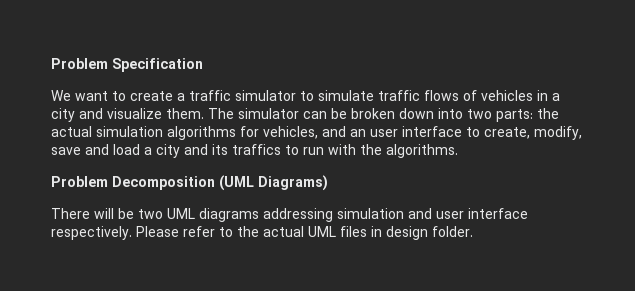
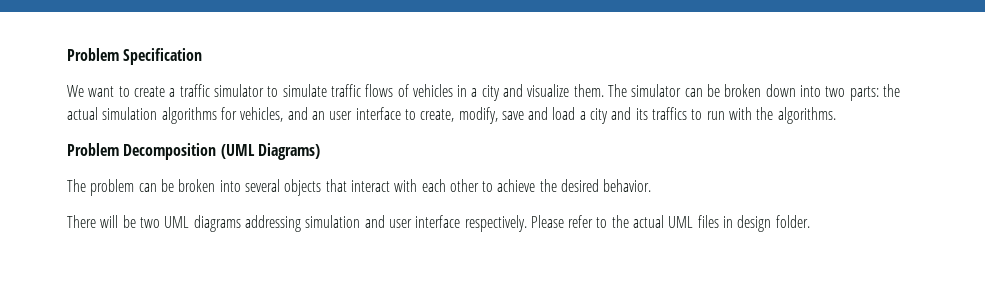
(328, 183) none -> [67,179,652,196] // The problem can be broken into several objects that interact with each other to achieve the desired behavior.

